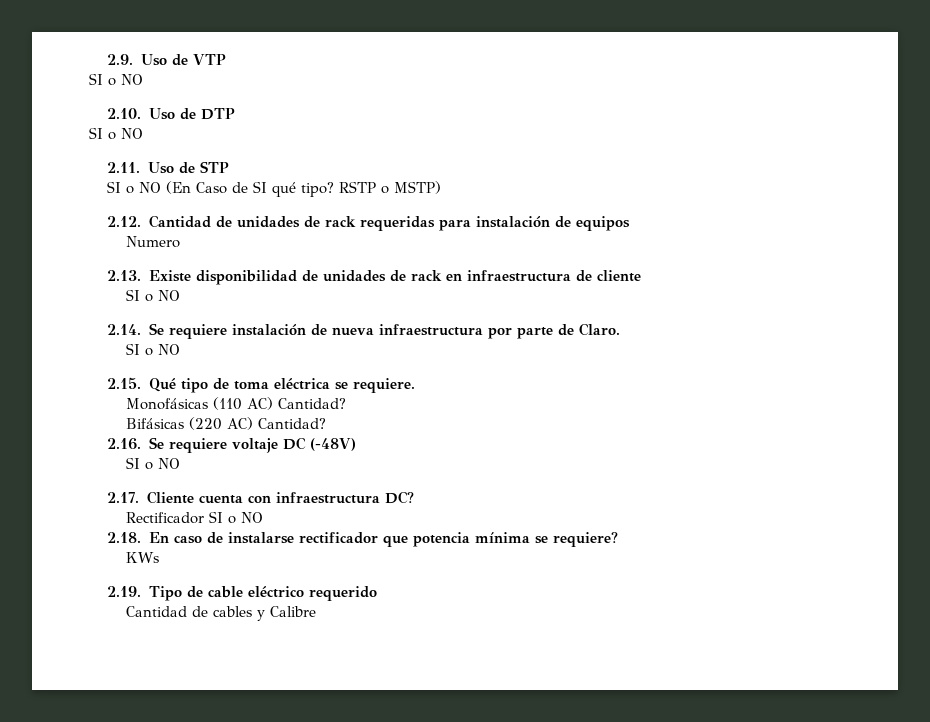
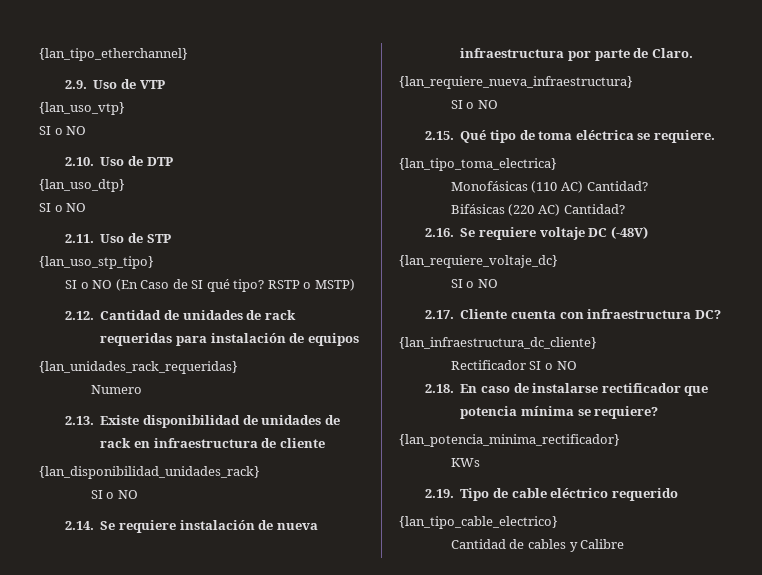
(107, 59) none -> [39,48,188,61] {lan_tipo_etherchannel} //
(226, 59) none -> [39,102,125,115] // {lan_uso_vtp}
(235, 114) none -> [39,179,125,192] // {lan_uso_dtp}
(229, 167) none -> [39,256,154,269] // {lan_uso_stp_tipo}
(630, 223) none -> [39,361,238,374] // {lan_unidades_rack_requeridas}
(641, 276) none -> [39,466,260,479] // {lan_disponibilidad_unidades_rack}
(620, 329) none -> [399,76,633,89] // {lan_requiere_nueva_infraestructura}
(415, 385) none -> [399,158,557,171] // {lan_tipo_toma_electrica}
(356, 444) none -> [399,255,558,268] // {lan_requiere_voltaje_dc}
(414, 497) none -> [399,337,597,349] // {lan_infraestructura_dc_cliente}
(618, 539) none -> [399,434,620,447] // {lan_potencia_minima_rectificador}
(377, 593) none -> [399,516,558,529] // {lan_tipo_cable_electrico}

